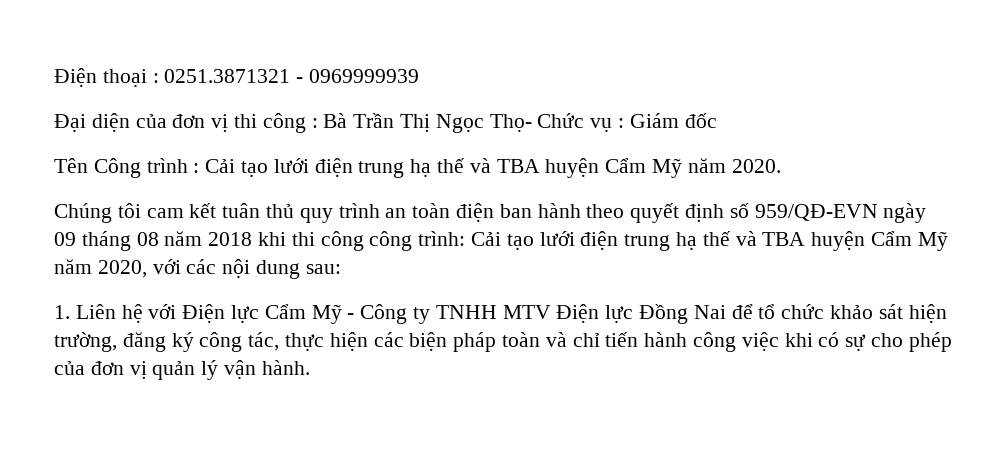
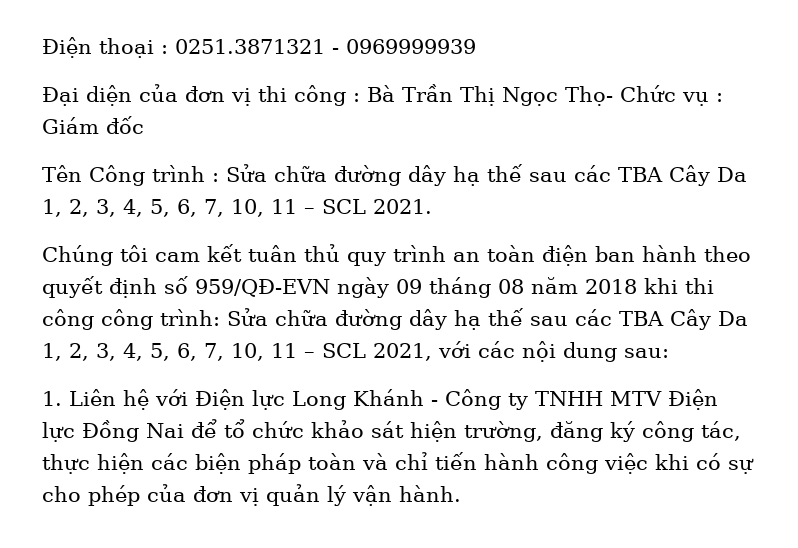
[205,158,781,178] Cải tạo lưới điện trung hạ thế và TBA huyện Cẩm Mỹ năm 2020. -> [225,164,747,186] [42,199,432,217] Sửa chữa đường dây hạ thế sau các TBA Cây Da 1, 2, 3, 4, 5, 6, 7, 10, 11 – SCL 2021.
[471,231,948,251] [54,259,147,278] Cải tạo lưới điện trung hạ thế và TBA huyện Cẩm Mỹ năm 2020, -> [227,308,748,330] [42,343,432,361] Sửa chữa đường dây hạ thế sau các TBA Cây Da 1, 2, 3, 4, 5, 6, 7, 10, 11 – SCL 2021,
[264,304,342,324] Cẩm Mỹ -> [292,389,424,410] Long Khánh

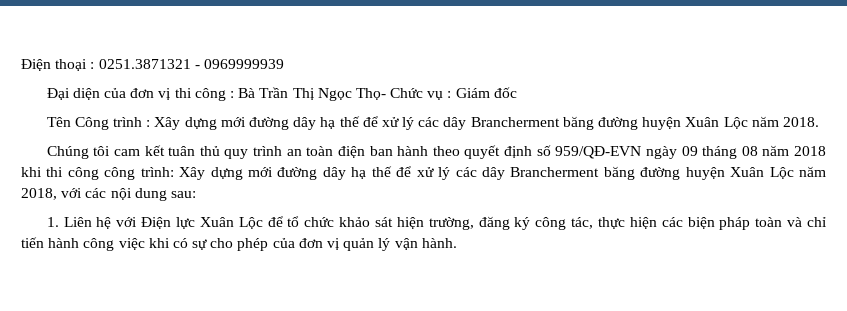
[225,164,747,186] [42,199,432,217] Sửa chữa đường dây hạ thế sau các TBA Cây Da 1, 2, 3, 4, 5, 6, 7, 10, 11 – SCL 2021. -> [154,116,819,130] Xây dựng mới đường dây hạ thế để xử lý các dây Brancherment băng đường huyện Xuân Lộc năm 2018.
[227,308,748,330] [42,343,432,361] Sửa chữa đường dây hạ thế sau các TBA Cây Da 1, 2, 3, 4, 5, 6, 7, 10, 11 – SCL 2021, -> [179,166,826,180] [21,188,57,200] Xây dựng mới đường dây hạ thế để xử lý các dây Brancherment băng đường huyện Xuân Lộc năm 2018,
[292,389,718,410] [42,420,184,442] Long Khánh - Công ty TNHH MTV Điện lực Đồng Nai -> [199,217,263,229] Xuân Lộc

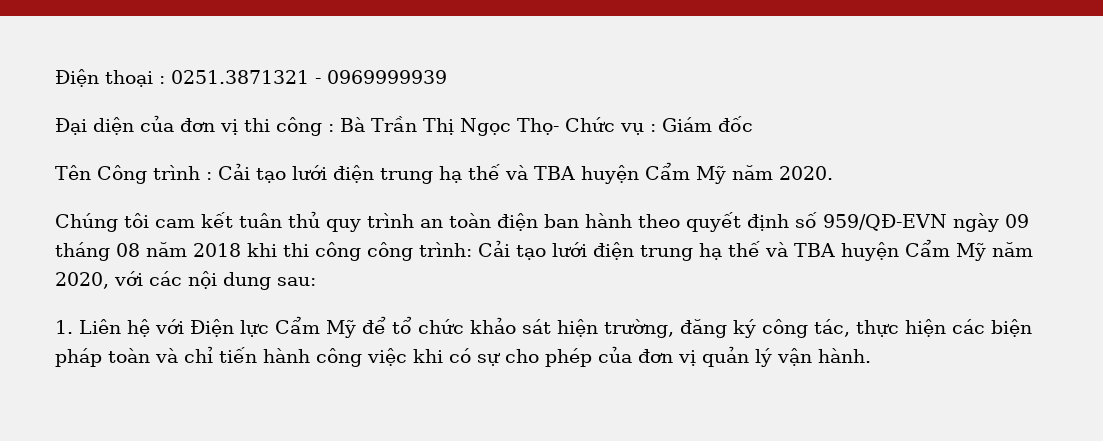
[154,116,819,130] Xây dựng mới đường dây hạ thế để xử lý các dây Brancherment băng đường huyện Xuân Lộc năm 2018. -> [217,162,833,184] Cải tạo lưới điện trung hạ thế và TBA huyện Cẩm Mỹ năm 2020.
[179,166,826,180] [21,188,57,200] Xây dựng mới đường dây hạ thế để xử lý các dây Brancherment băng đường huyện Xuân Lộc năm 2018, -> [478,239,1033,261] [55,272,109,289] Cải tạo lưới điện trung hạ thế và TBA huyện Cẩm Mỹ năm 2020,
[199,217,263,229] Xuân Lộc -> [275,316,356,338] Cẩm Mỹ

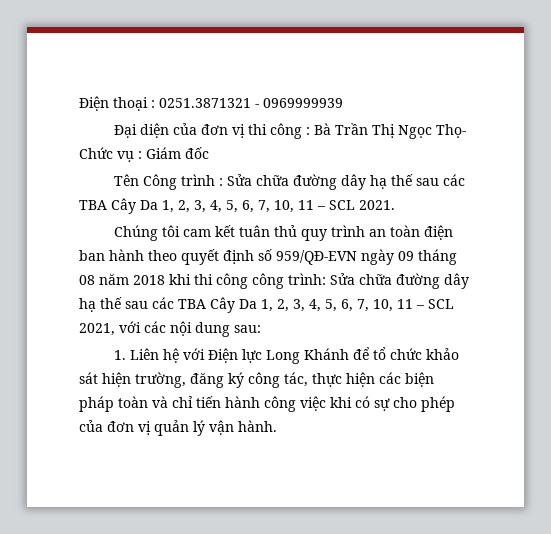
[217,162,833,184] Cải tạo lưới điện trung hạ thế và TBA huyện Cẩm Mỹ năm 2020. -> [226,174,465,190] [79,198,395,214] Sửa chữa đường dây hạ thế sau các TBA Cây Da 1, 2, 3, 4, 5, 6, 7, 10, 11 – SCL 2021.
[478,239,1033,261] [55,272,109,289] Cải tạo lưới điện trung hạ thế và TBA huyện Cẩm Mỹ năm 2020, -> [330,273,469,289] [79,297,454,313] [79,323,115,336] Sửa chữa đường dây hạ thế sau các TBA Cây Da 1, 2, 3, 4, 5, 6, 7, 10, 11 – SCL 2021,
[275,316,356,338] Cẩm Mỹ -> [265,348,349,364] Long Khánh

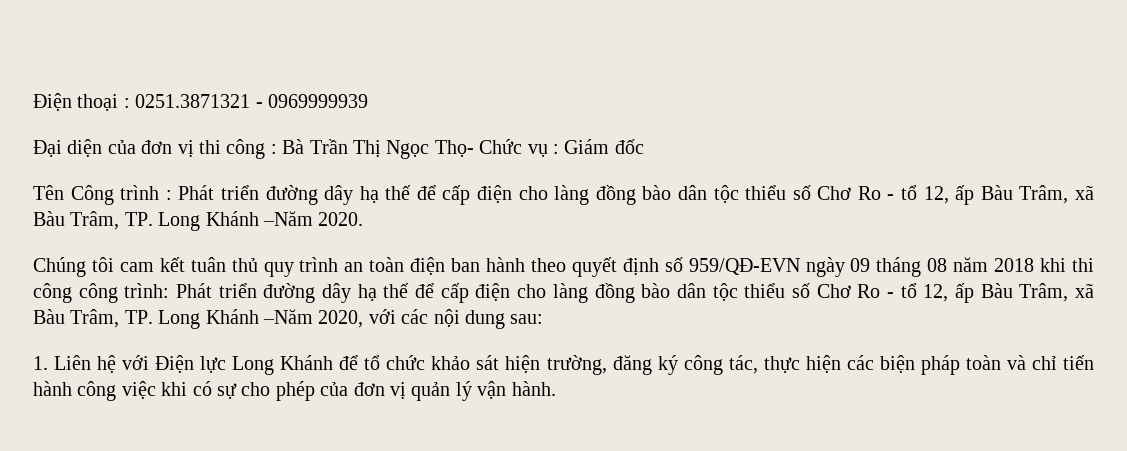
[226,174,465,190] [79,198,395,214] Sửa chữa đường dây hạ thế sau các TBA Cây Da 1, 2, 3, 4, 5, 6, 7, 10, 11 – SCL 2021. -> [178,185,1095,205] [33,211,364,231] Phát triển đường dây hạ thế để cấp điện cho làng đồng bào dân tộc thiểu số Chơ Ro - tổ 12, ấp Bàu Trâm, xã Bàu Trâm, TP. Long Khánh –Năm 2020.
[330,273,469,289] [79,297,454,313] [79,323,115,336] Sửa chữa đường dây hạ thế sau các TBA Cây Da 1, 2, 3, 4, 5, 6, 7, 10, 11 – SCL 2021, -> [176,283,1095,303] [33,309,364,329] Phát triển đường dây hạ thế để cấp điện cho làng đồng bào dân tộc thiểu số Chơ Ro - tổ 12, ấp Bàu Trâm, xã Bàu Trâm, TP. Long Khánh –Năm 2020,

